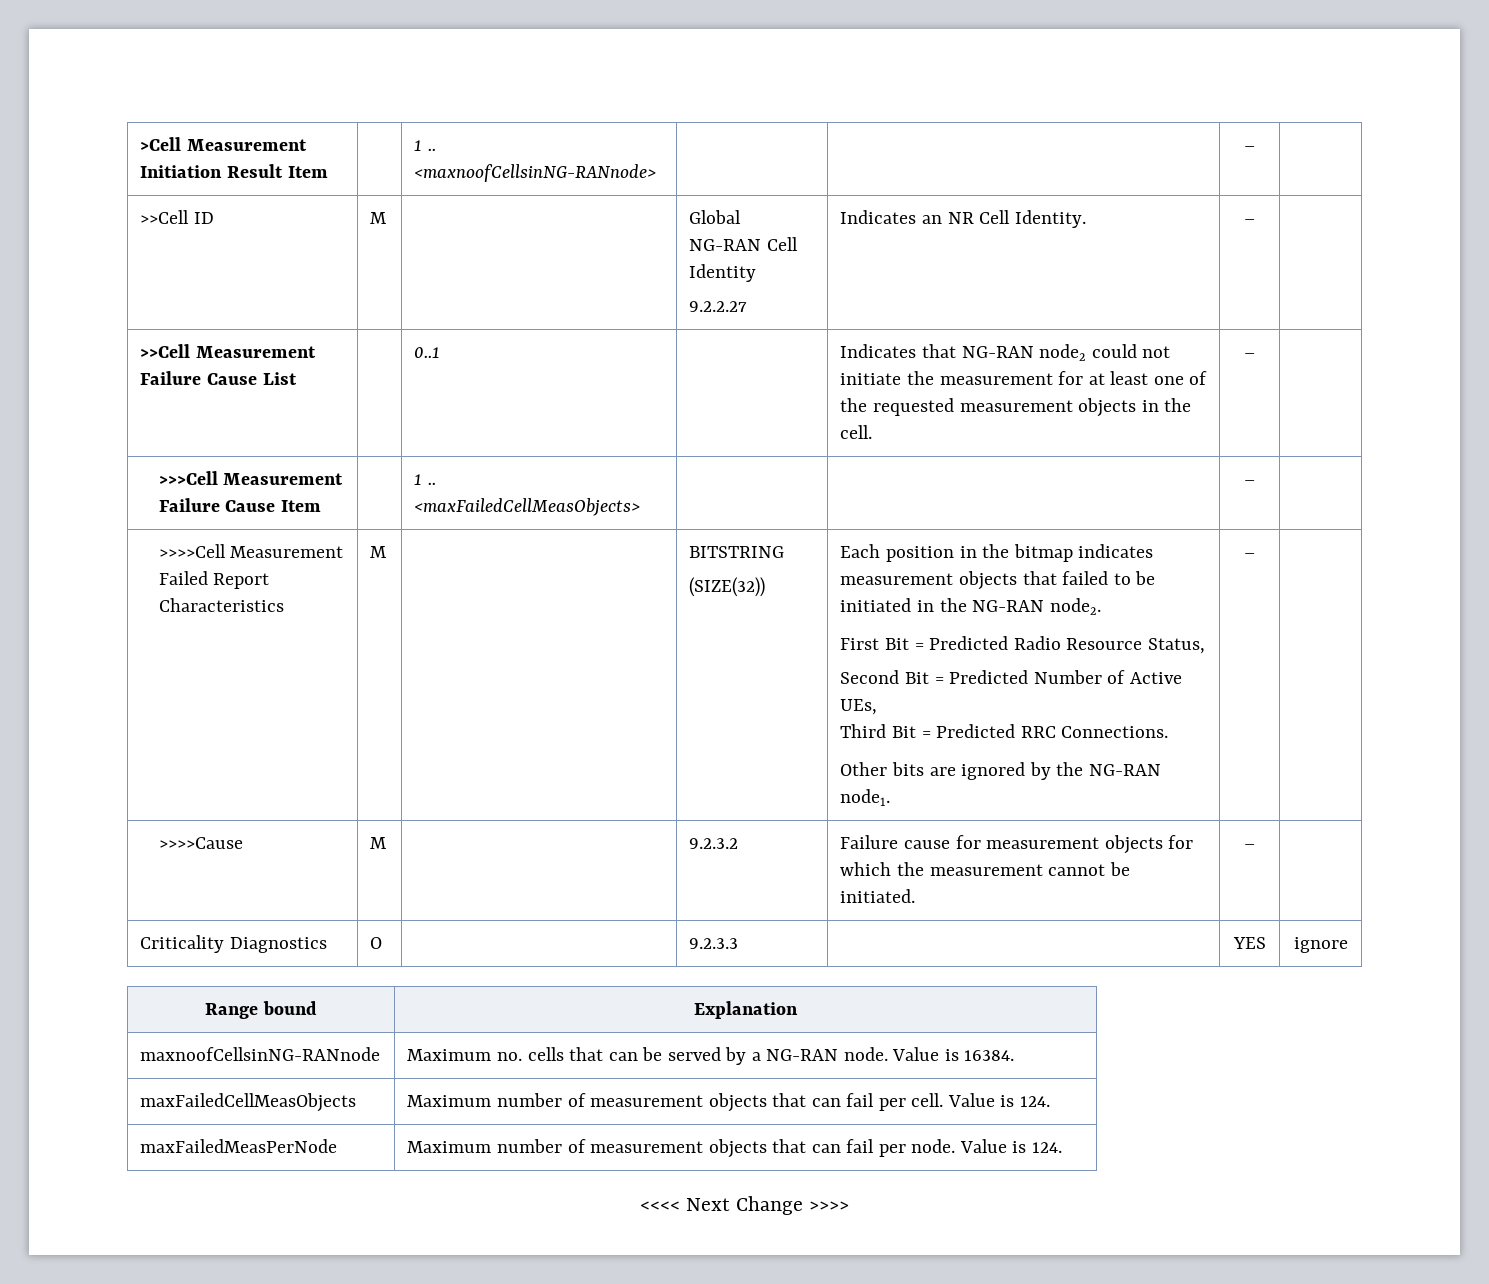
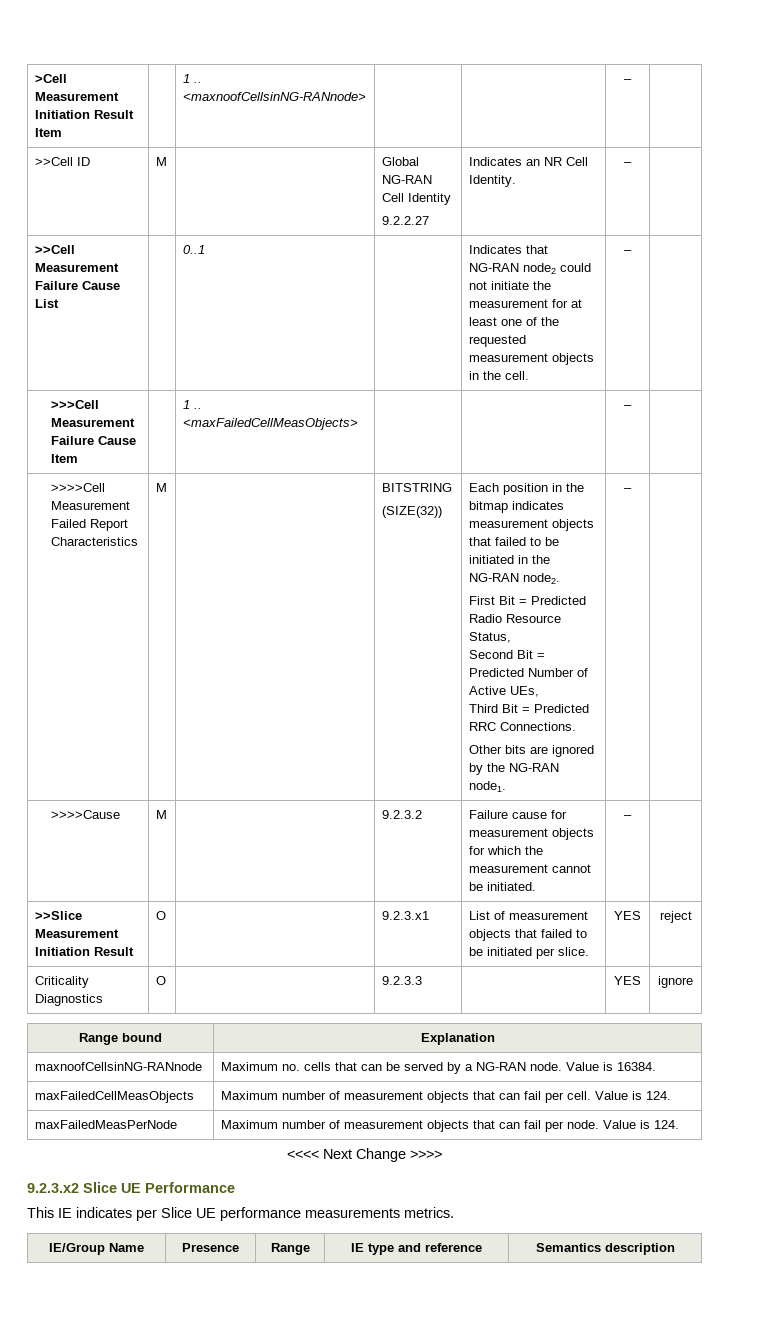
(1255, 846) none -> [34,911,82,920] [34,929,119,938] [34,947,134,956] [155,911,166,920] [381,911,429,920] [468,911,588,920] [468,929,587,941] [468,947,589,959] [614,911,641,920] [659,911,692,923] // >>Slice Measurement Initiation Result | O | | 9.2.3.x1 | List of measurement objects that failed to be initiated per slice. | YES | reject
(850, 1206) none -> [27,1182,235,1193] [27,1207,454,1221] [49,1243,144,1255] [182,1243,239,1252] [270,1243,310,1255] [351,1243,482,1255] [535,1243,675,1255] // 9.2.3.x2 Slice UE Performance // This IE indicates per Slice UE performance measurements metrics. // IE/Group Name | Presence | Range | IE type and reference | Semantics description

